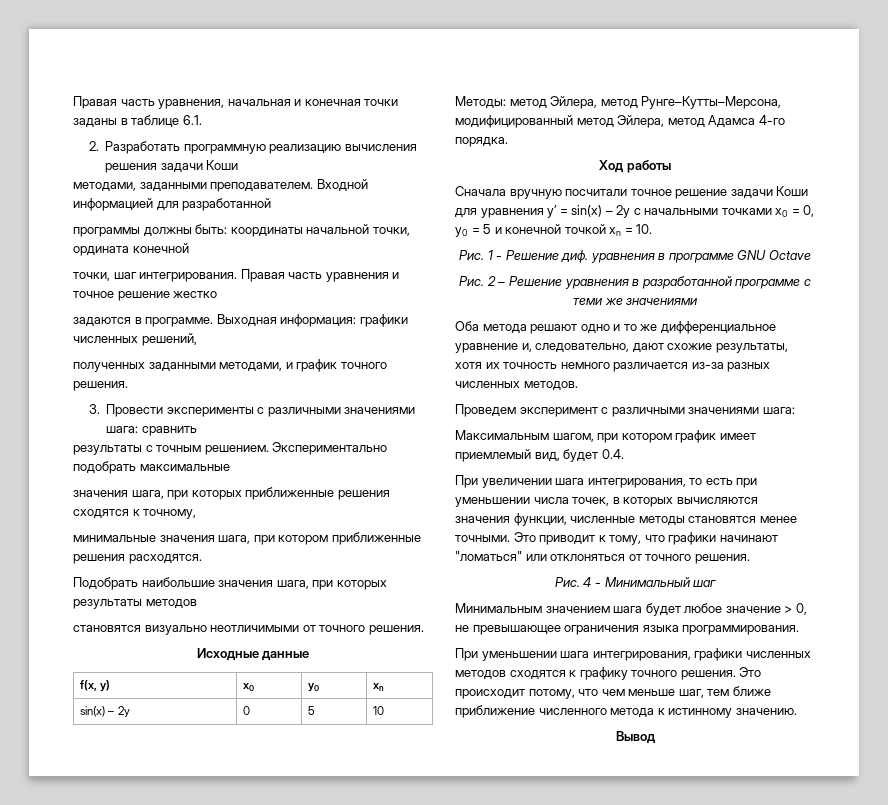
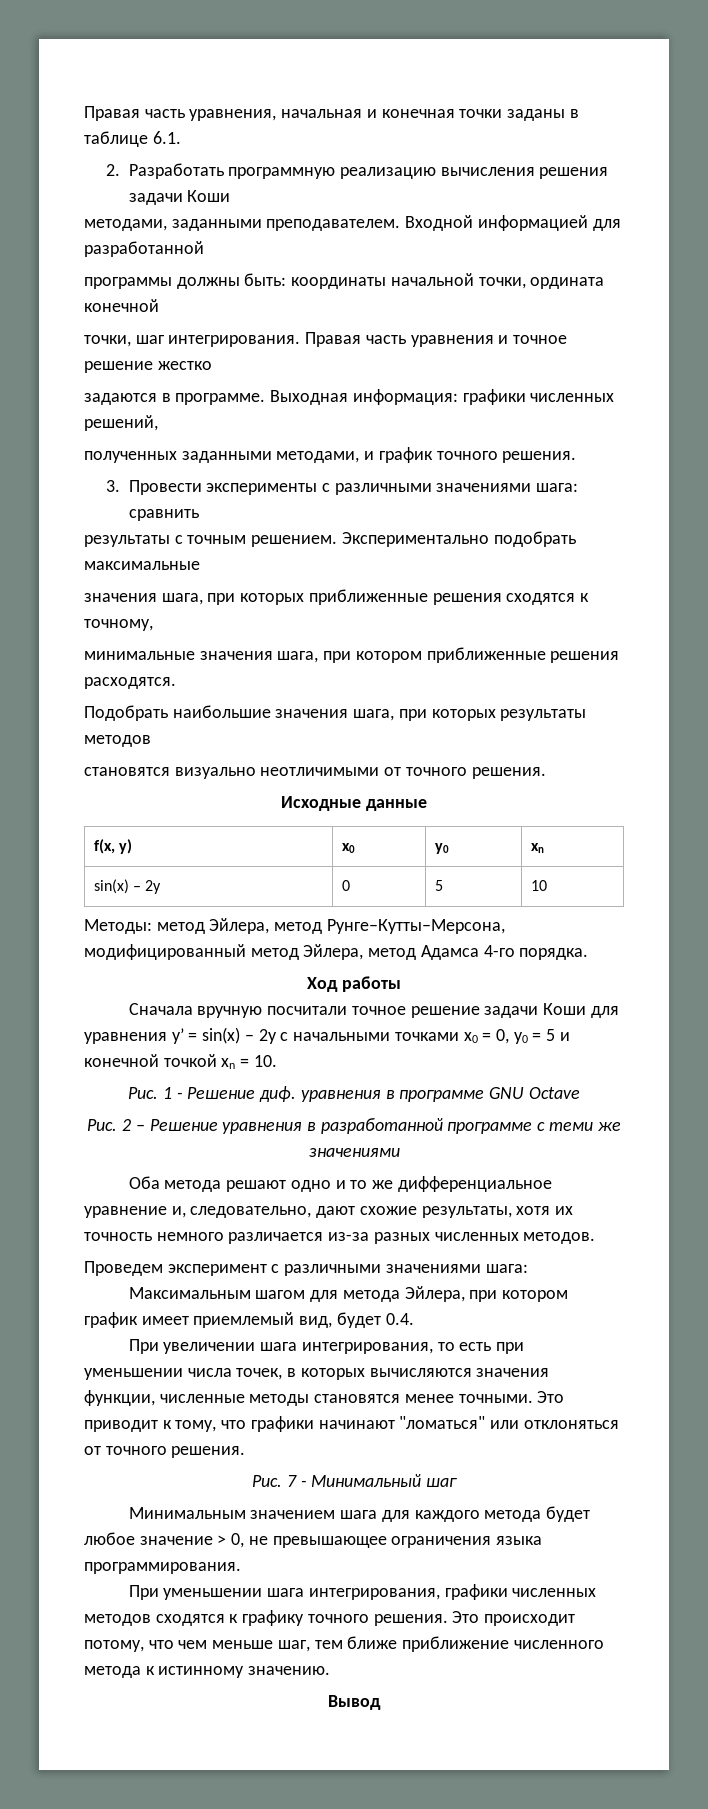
[552,433,594,442] шагом, -> [255,1286,465,1302] шагом для метода Эйлера,
[583,577,592,587] 4 -> [286,1475,297,1487] 7
(643, 609) none -> [381,1510,542,1522] для каждого метода

